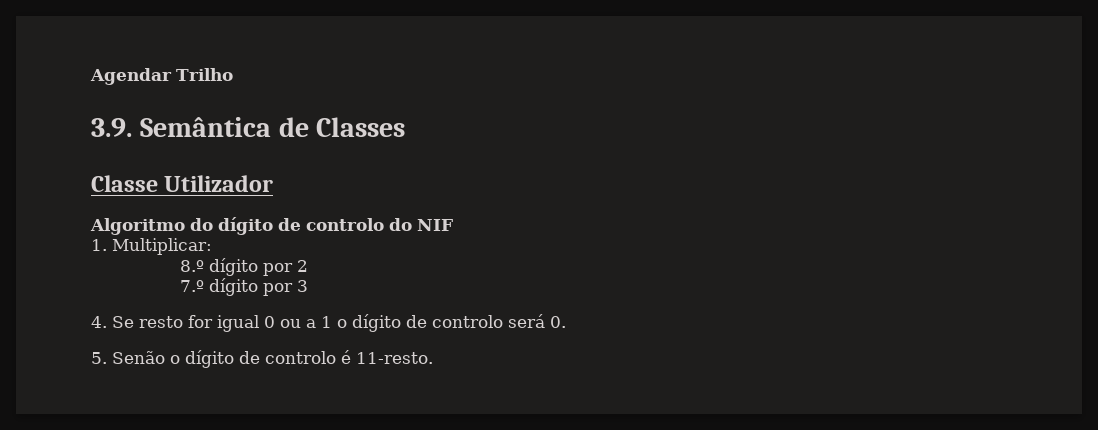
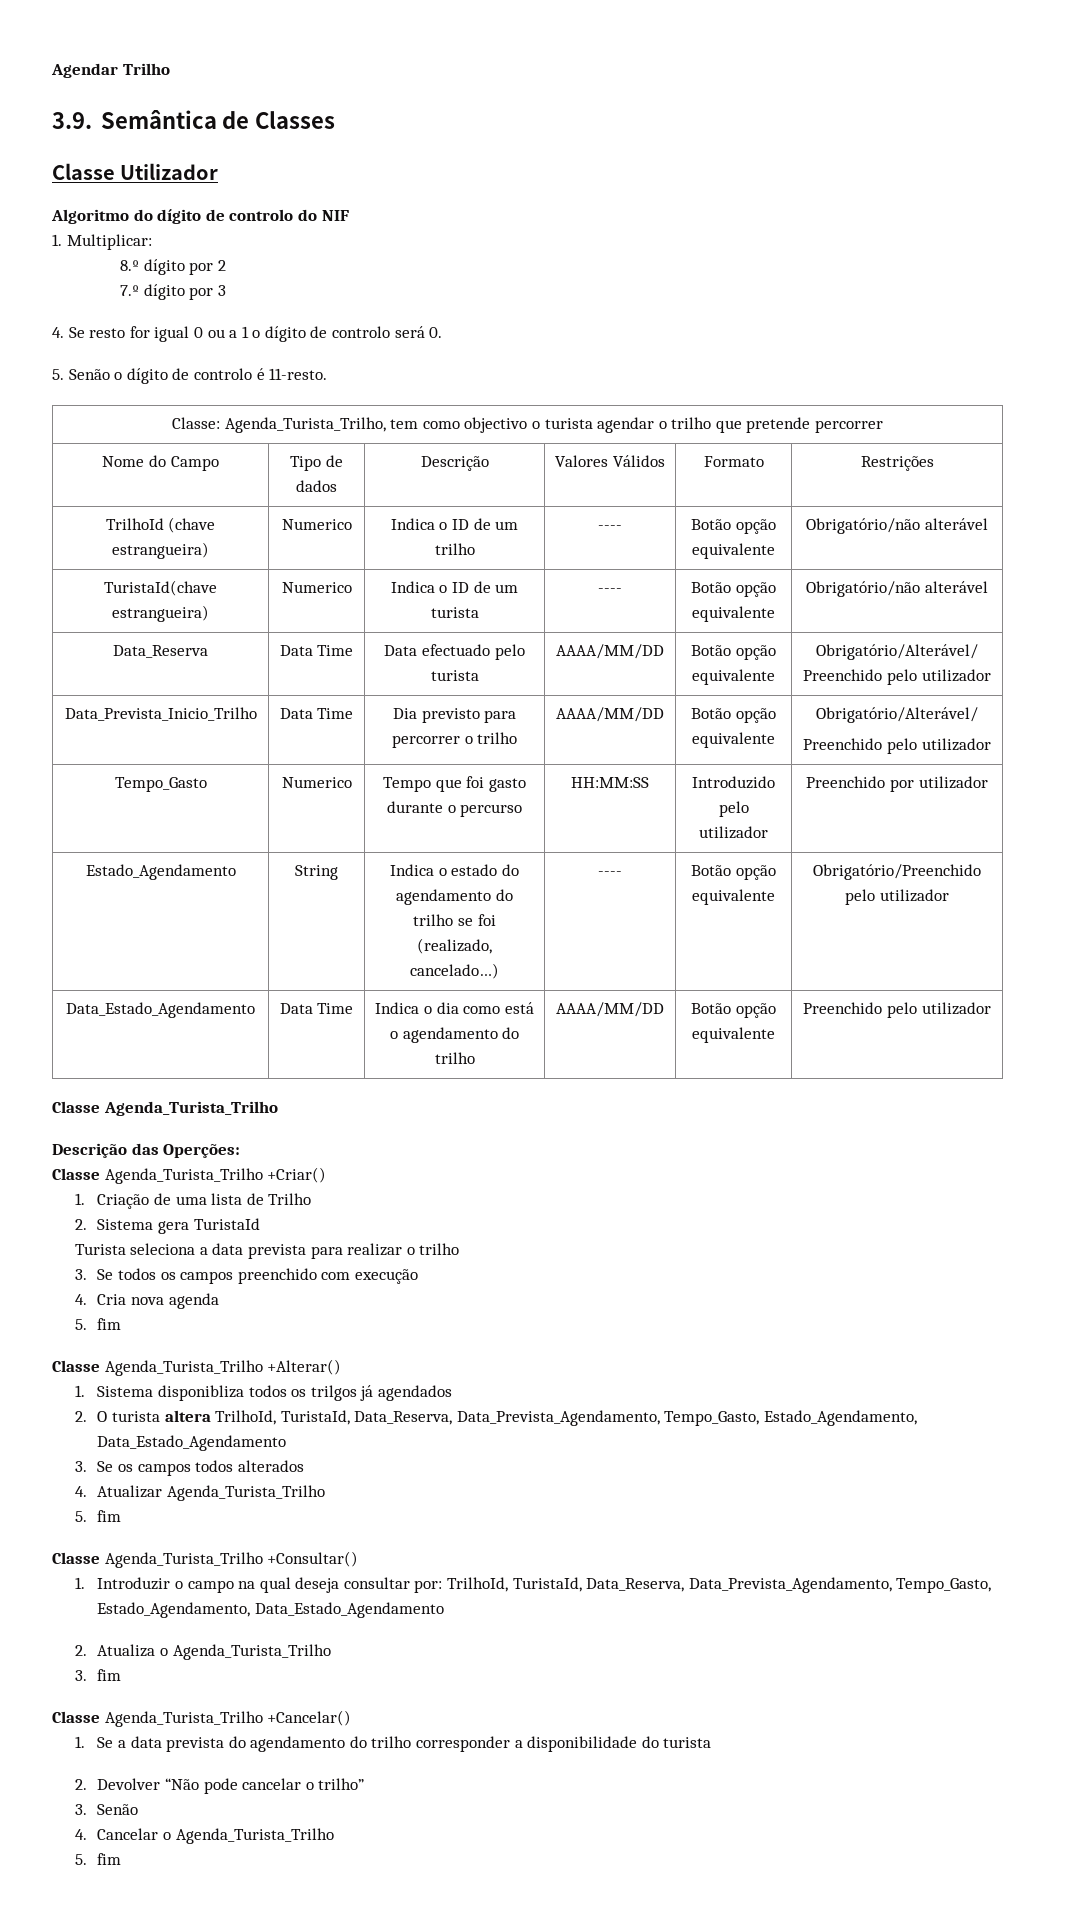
(433, 358) none -> [171,417,884,433] [102,455,219,471] [290,455,343,471] [296,480,337,492] [420,456,489,471] [555,455,665,467] [703,456,764,467] [860,456,934,471] [105,517,216,533] [112,542,209,559] [281,519,352,530] [390,518,519,530] [434,543,475,555] [598,525,622,530] [691,519,776,534] [692,543,775,559] [806,518,988,534] [104,580,217,596] [112,605,209,622] [281,582,352,593] [390,581,519,593] [430,607,479,618] [598,588,622,593] [691,582,776,597] [692,606,775,622] [806,581,988,597] [113,645,208,658] [279,645,354,656] [384,644,525,660] [430,670,479,681] [556,644,664,659] [691,645,776,660] [692,669,775,685] [816,644,978,660] [803,669,991,685] [64,707,257,721] [279,708,354,719] [392,708,517,723] [391,732,518,748] [556,707,664,722] [691,708,776,723] [692,732,775,748] [816,707,978,723] [803,738,991,754] [114,777,207,792] [281,777,352,788] [383,776,526,792] [386,801,523,817] [571,777,649,788] [692,776,775,789] [718,801,749,817] [699,826,768,839] [806,776,988,792] [85,864,236,880] [295,865,338,880] [390,864,519,876] [396,889,513,905] [413,914,496,926] [417,938,492,954] [410,963,499,979] [598,871,622,876] [691,865,776,880] [692,889,775,905] [813,864,981,880] [845,889,949,905] [66,1002,255,1018] [279,1003,354,1014] [375,1002,534,1014] [389,1027,520,1043] [434,1052,475,1064] [556,1002,664,1017] [691,1003,776,1018] [692,1027,775,1043] [803,1002,991,1018] [52,1101,278,1116] [52,1143,241,1158] [52,1167,327,1184] [74,1193,312,1209] [74,1218,260,1234] [74,1243,460,1259] [74,1268,418,1284] [74,1293,219,1309] [74,1318,122,1330] [52,1359,342,1376] [74,1385,452,1401] [74,1410,918,1426] [97,1435,287,1451] [74,1460,304,1476] [74,1485,325,1501] [74,1510,122,1522] [52,1551,359,1568] [74,1577,992,1593] [97,1602,444,1618] [74,1644,331,1660] [74,1669,122,1681] [52,1710,352,1727] [74,1736,712,1752] [74,1778,365,1794] [74,1804,139,1815] [74,1828,334,1844] [74,1853,122,1865] // Classe: Agenda_Turista_Trilho, tem como objectivo o turista agendar o trilho que pretende percorrer // Nome do Campo | Tipo de dados | Descrição | Valores Válidos | Formato | Restrições // TrilhoId (chave estrangueira) | Numerico | Indica o ID de um trilho | ---- | Botão opção equivalente | Obrigatório/não alterável // TuristaId(chave estrangueira) | Numerico | Indica o ID de um turista | ---- | Botão opção equivalente | Obrigatório/não alterável // Data_Reserva | Data Time | Data efectuado pelo turista | AAAA/MM/DD | Botão opção equivalente | Obrigatório/Alterável/ Preenchido pelo utilizador // Data_Prevista_Inicio_Trilho | Data Time | Dia previsto para percorrer o trilho | AAAA/MM/DD | Botão opção equivalente | Obrigatório/Alterável/ // Preenchido pelo utilizador // Tempo_Gasto | Numerico | Tempo que foi gasto durante o percurso | HH:MM:SS | Introduzido pelo utilizador | Preenchido por utilizador // Estado_Agendamento | String | Indica o estado do agendamento do trilho se foi (realizado, cancelado…) | ---- | Botão opção equivalente | Obrigatório/Preenchido pelo utilizador // Data_Estado_Agendamento | Data Time | Indica o dia como está o agendamento do trilho | AAAA/MM/DD | Botão opção equivalente | Preenchido pelo utilizador // Classe Agenda_Turista_Trilho // Descrição das Operções: // Classe Agenda_Turista_Trilho +Criar() // 1. Criação de uma lista de Trilho // 2. Sistema gera TuristaId // Turista seleciona a data prevista para realizar o trilho // 3. Se todos os campos preenchido com execução // 4. Cria nova agenda // 5. fim // Classe Agenda_Turista_Trilho +Alterar() // 1. Sistema disponibliza todos os trilgos já agendados // 2. O turista altera TrilhoId, TuristaId, Data_Reserva, Data_Prevista_Agendamento, Tempo_Gasto, Estado_Agendamento, Data_Estado_Agendamento // 3. Se os campos todos alterados // 4. Atualizar Agenda_Turista_Trilho // 5. fim // Classe Agenda_Turista_Trilho +Consultar() // 1. Introduzir o campo na qual deseja consultar por: TrilhoId, TuristaId, Data_Reserva, Data_Prevista_Agendamento, Tempo_Gasto, Estado_Agendamento, Data_Estado_Agendamento // 2. Atualiza o Agenda_Turista_Trilho // 3. fim // Classe Agenda_Turista_Trilho +Cancelar() // 1. Se a data prevista do agendamento do trilho corresponder a disponibilidade do turista // 2. Devolver “Não pode cancelar o trilho” // 3. Senão // 4. Cancelar o Agenda_Turista_Trilho // 5. fim

